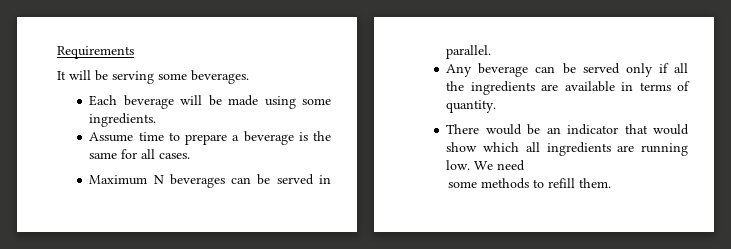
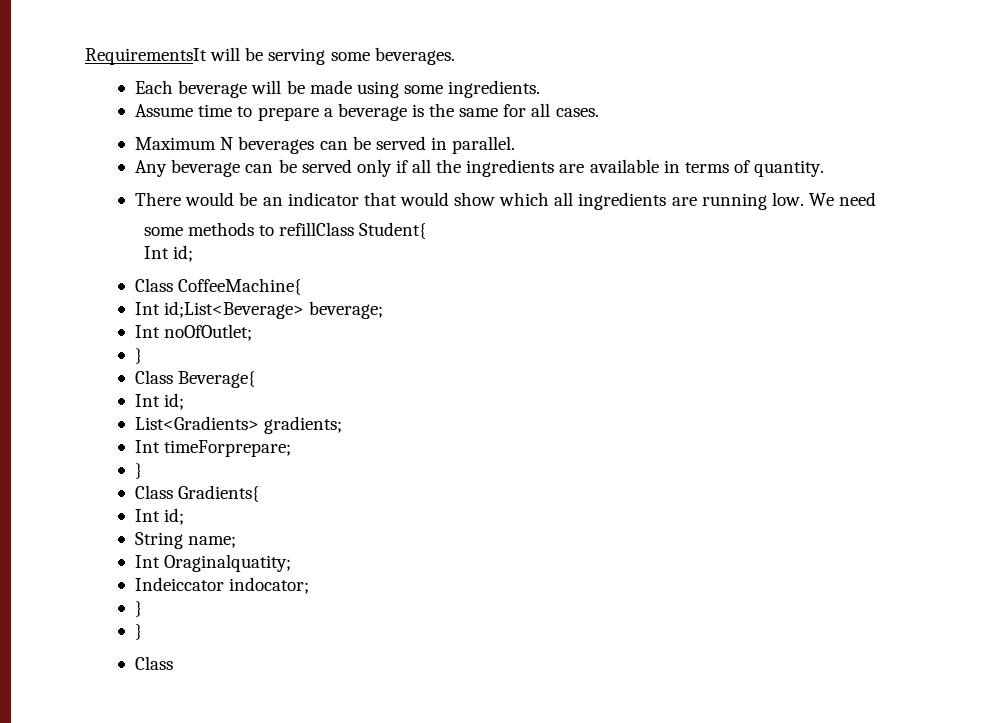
[57,46,134,59] [57,71,66,80] Requirements // It -> [85,48,207,65] RequirementsIt
[547,178,611,188] refill them. -> [278,222,427,239] [143,245,193,262] [135,278,302,295] [135,301,384,319] [135,324,253,341] [135,348,143,364] [135,370,256,388] [135,393,185,410] [135,416,343,434] [135,440,292,457] [135,463,143,479] [135,485,260,502] [135,508,185,525] [135,532,237,549] [135,554,292,572] [135,577,310,594] [135,601,143,617] [135,624,143,640] [135,656,174,670] refillClass Student{ // Int id; // Class CoffeeMachine{ // Int id;List<Beverage> beverage; // Int noOfOutlet; // } // Class Beverage{ // Int id; // List<Gradients> gradients; // Int timeForprepare; // } // Class Gradients{ // Int id; // String name; // Int Oraginalquatity; // Indeiccator indocator; // } // } // Class

